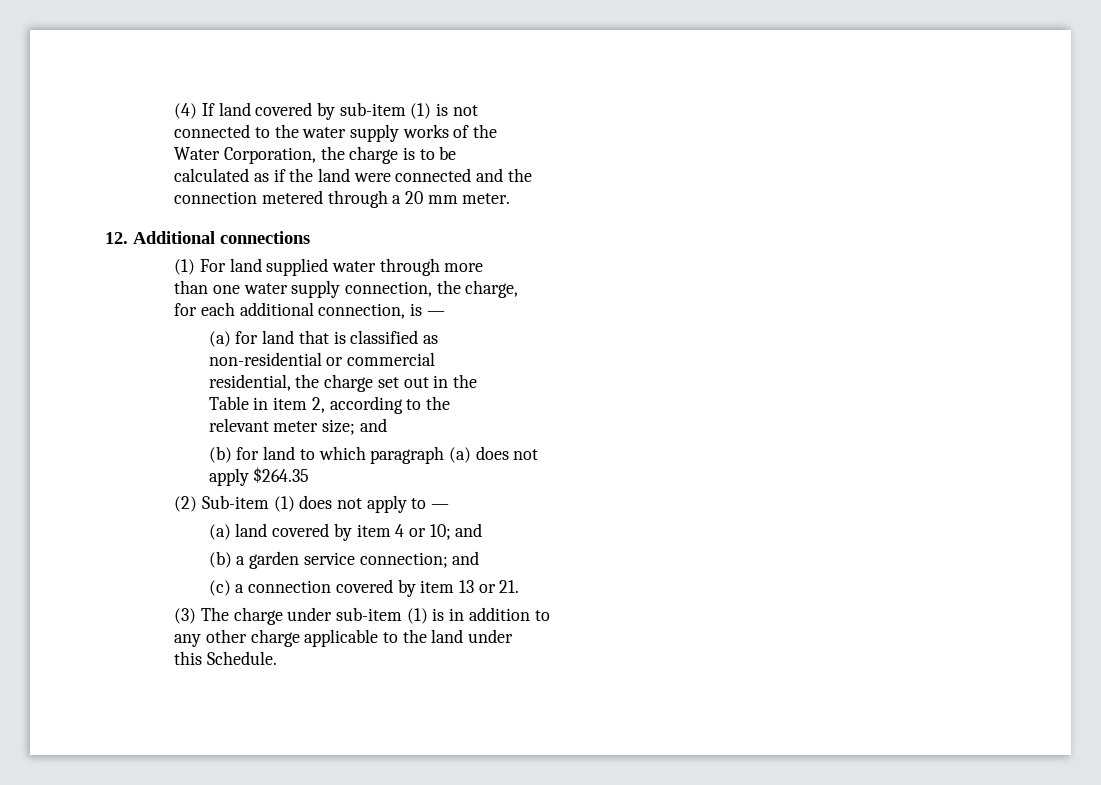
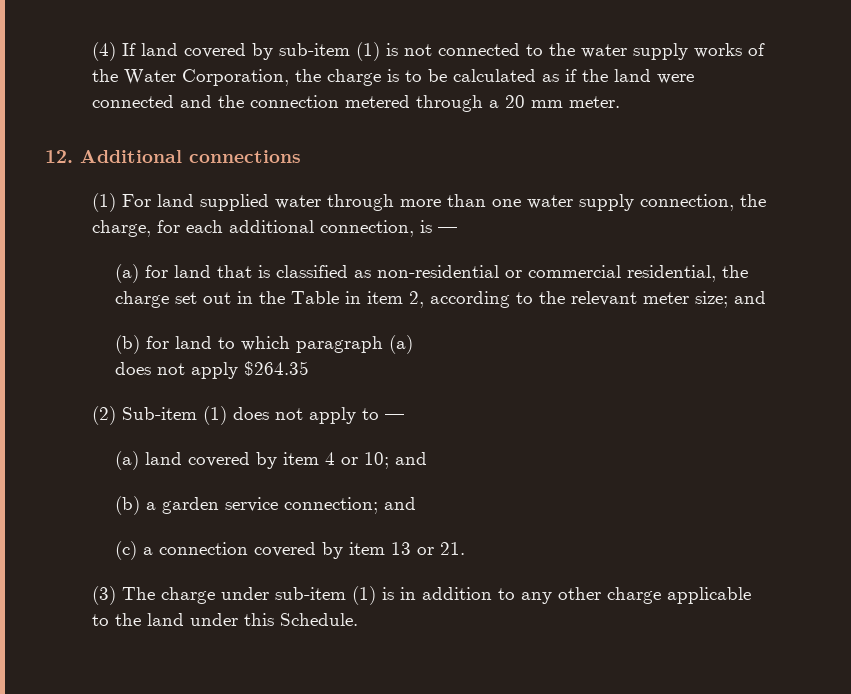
(478, 110) // -> (432, 50) none
(498, 131) // -> (118, 75) none
(457, 153) // -> (447, 75) none
(532, 175) // -> (244, 101) none
(484, 267) // -> (441, 203) none
(519, 289) // -> (151, 228) none
(438, 339) // -> (372, 274) none
(436, 359) // -> (622, 271) none
(477, 381) // -> (286, 297) none
(450, 403) // -> (566, 297) none
[475,446,539,460] does not // -> [115,362,186,375] // does not
(550, 615) // -> (515, 594) none
(514, 636) // -> (238, 619) none

